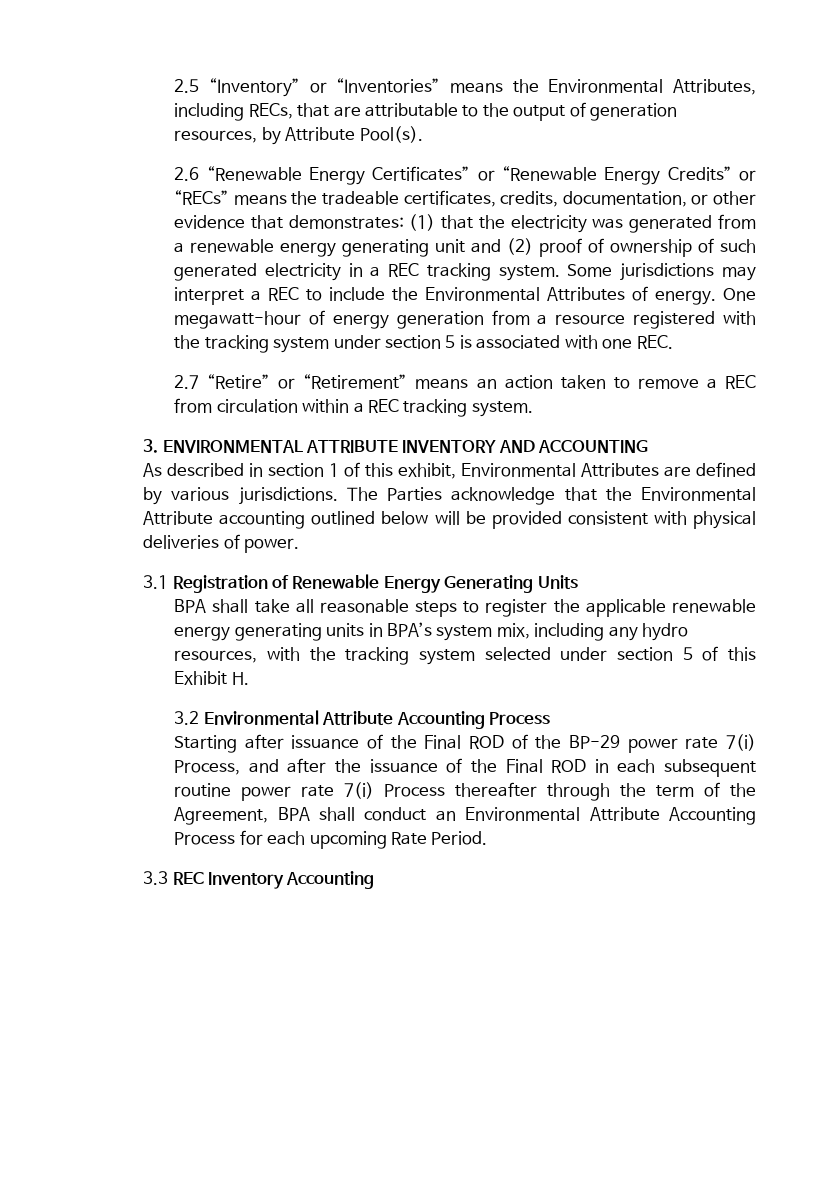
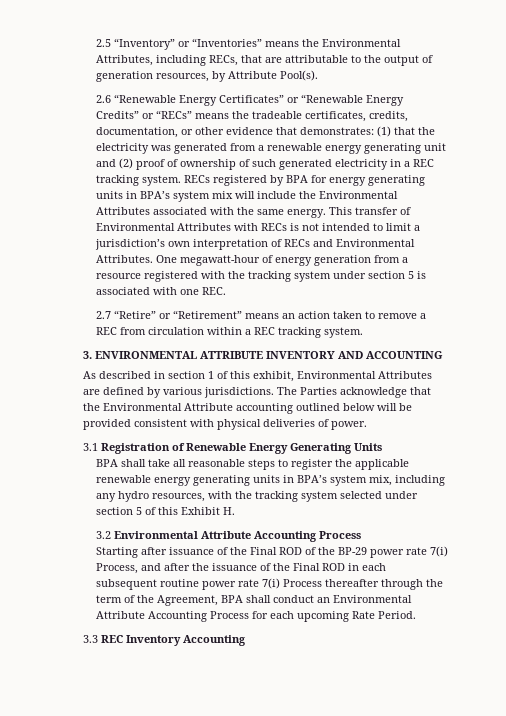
[567,263,756,281] [174,286,717,305] Some jurisdictions may interpret a REC to include the Environmental Attributes of energy. -> [184,175,426,186] [96,191,399,202] [96,207,412,218] [96,223,421,231] [95,239,416,250] [96,255,154,263] RECs registered by BPA for energy generating units in BPA’s system mix will include the Environmental Attributes associated with the same energy. This transfer of Environmental Attributes with RECs is not intended to limit a jurisdiction’s own interpretation of RECs and Environmental Attributes.

